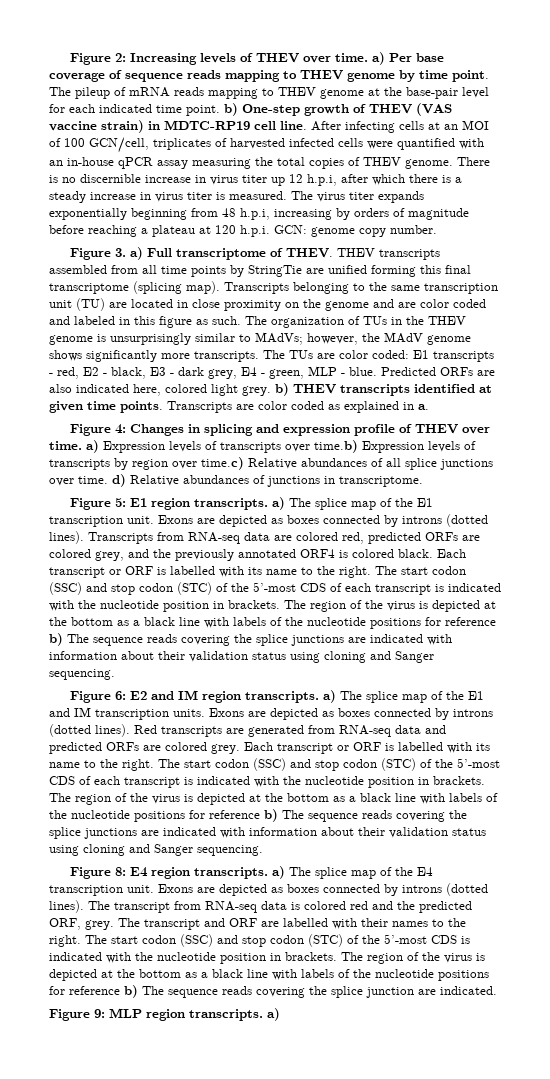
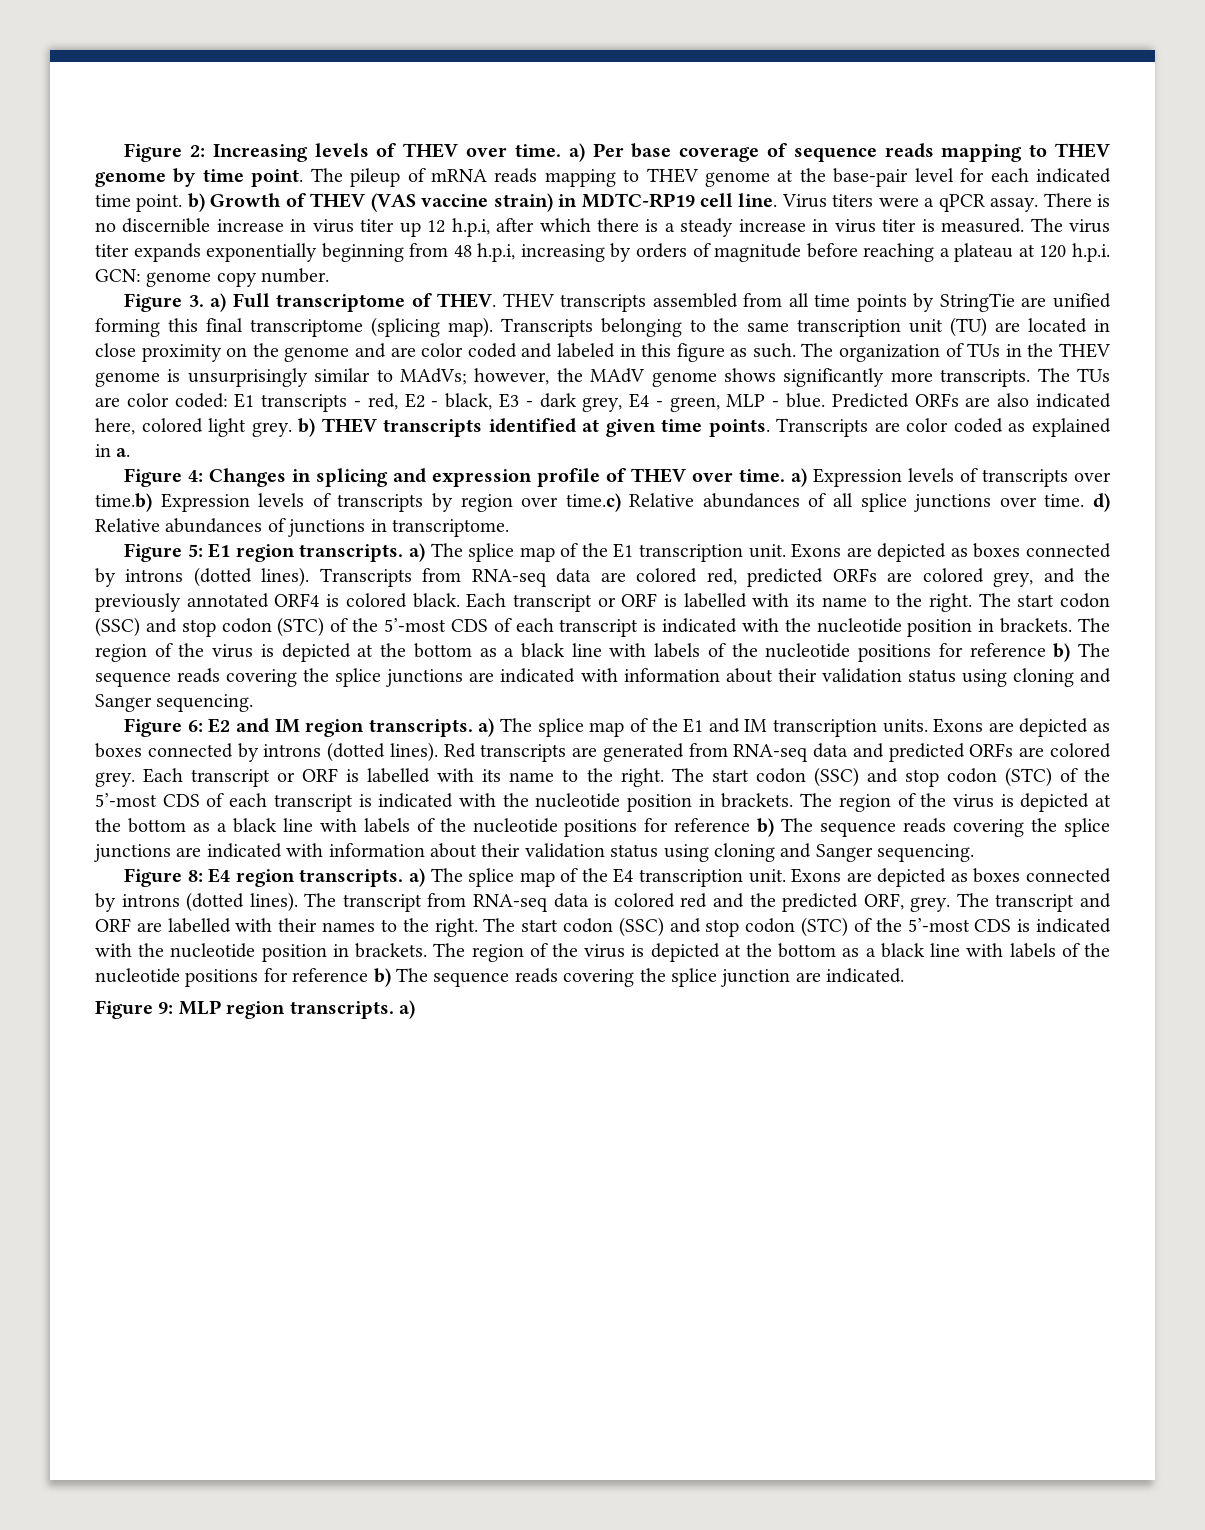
[242,104,349,116] One-step growth -> [210,193,282,207] Growth
[311,120,489,133] [49,137,484,153] [49,157,453,169] After infecting cells at an MOI of 100 GCN/cell, triplicates of harvested infected cells were quantified with an in-house qPCR assay measuring the total copies of THEV genome. -> [781,194,1039,212] Virus titers were a qPCR assay.

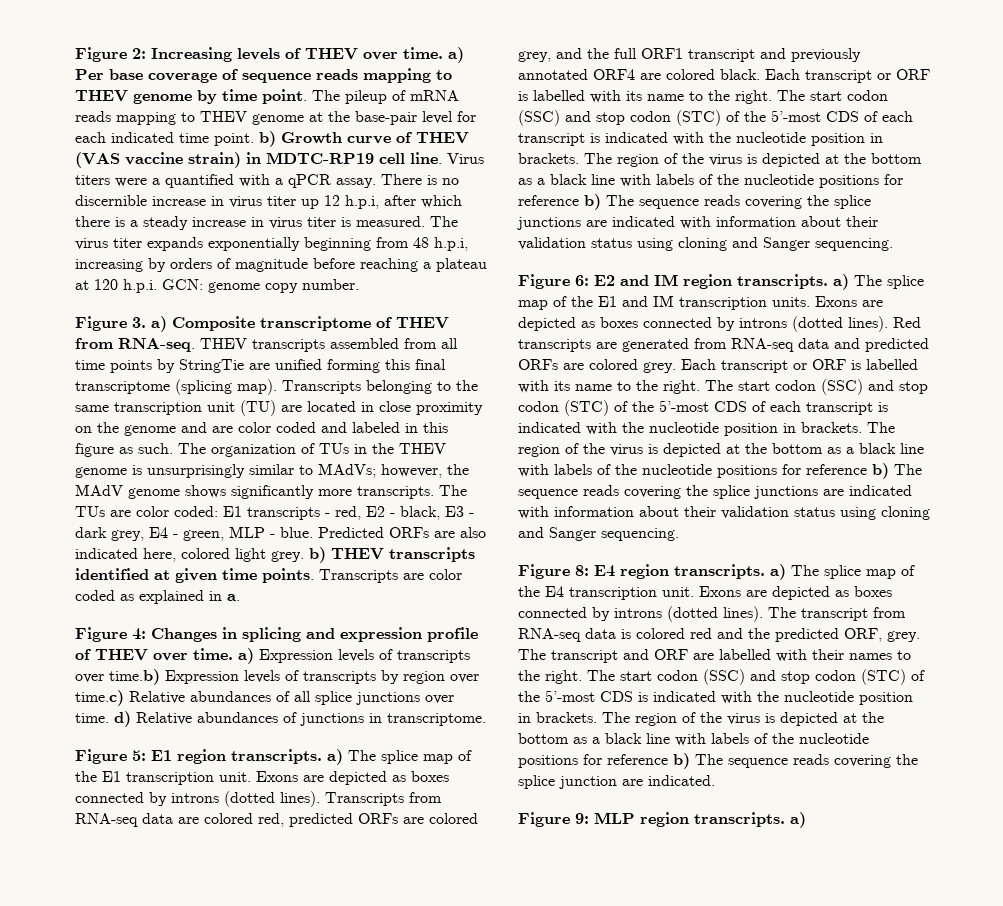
(282, 200) none -> [347,136,391,144] curve
(935, 202) none -> [165,174,283,188] quantified with a
[232,293,270,308] Full -> [172,316,255,331] Composite
[437,293,497,308] THEV. -> [396,317,449,329] [75,338,195,352] THEV from RNA-seq.
(1111, 575) none -> [614,48,786,62] full ORF1 transcript and
[326,594,340,607] is -> [640,73,661,80] are

